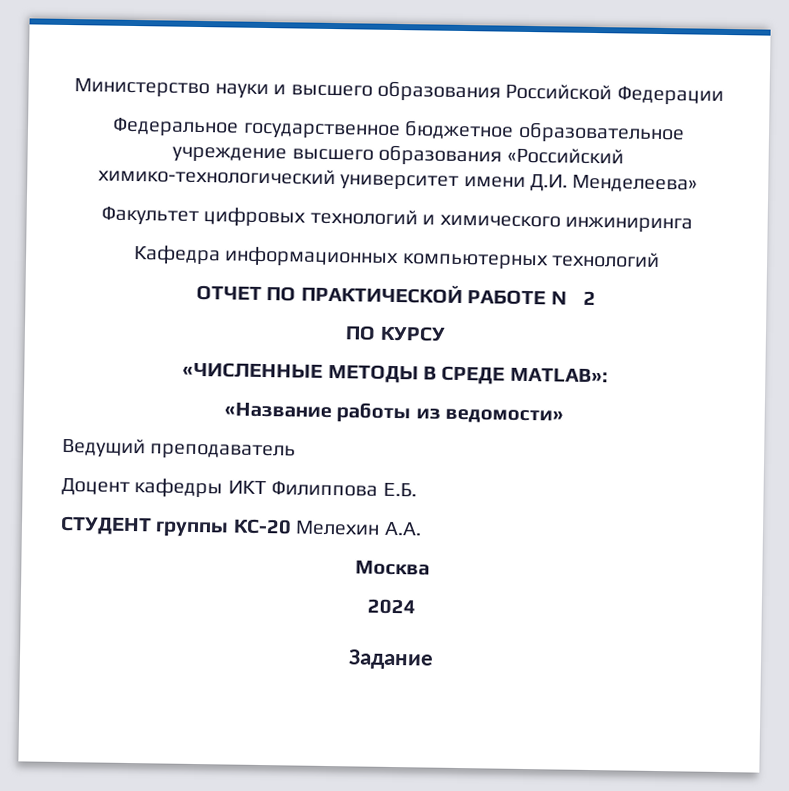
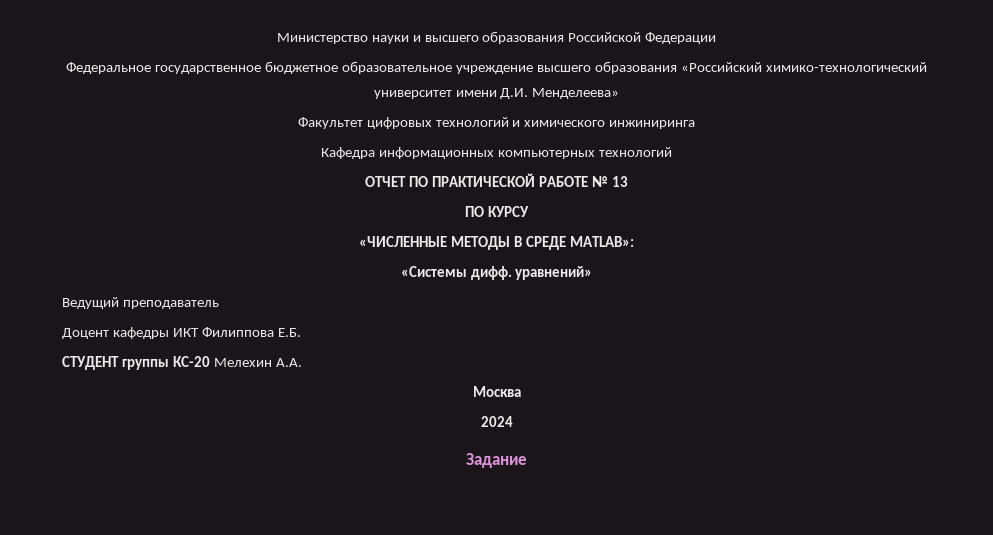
[582,290,596,306] 2 -> [611,176,628,187] 13
[223,402,565,424] «Название работы из ведомости» -> [400,266,593,280] «Системы дифф. уравнений»

